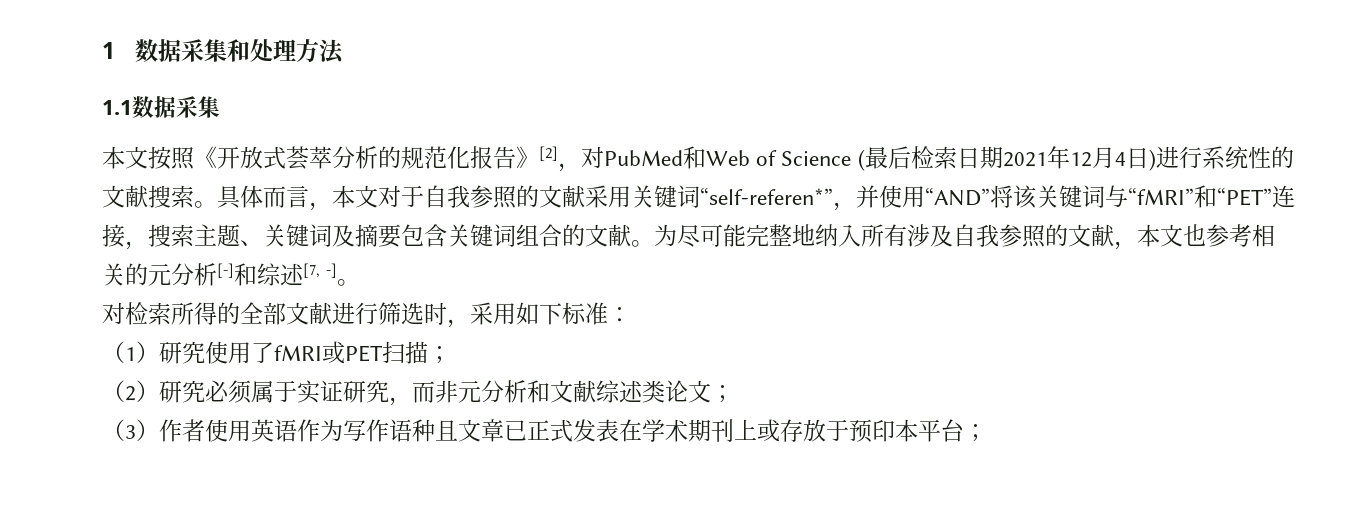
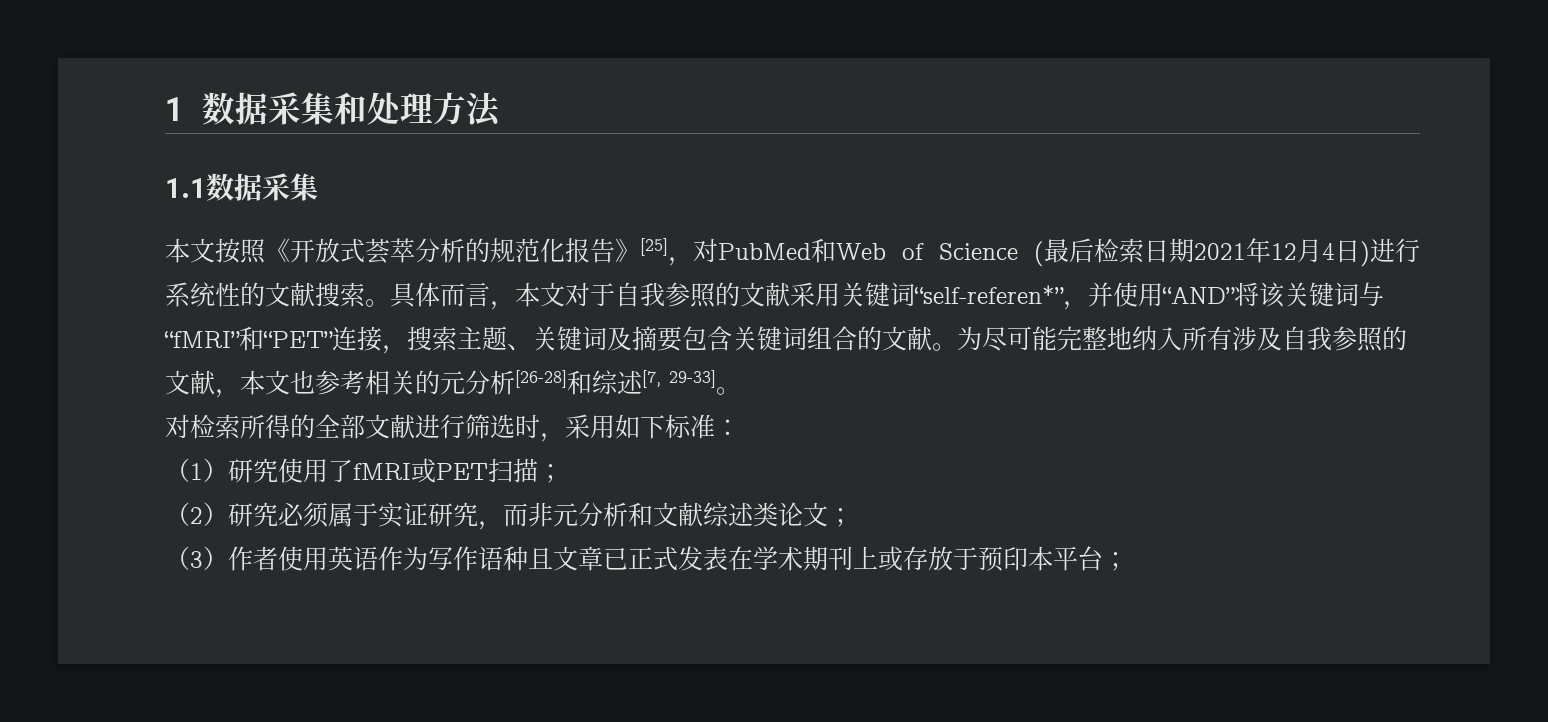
[539,146,558,161] [2] -> [640,238,668,256] [25]
[217,263,234,278] [-] -> [515,370,567,388] [26-28]
[326,263,338,278] -] -> [669,370,716,388] 29-33]

